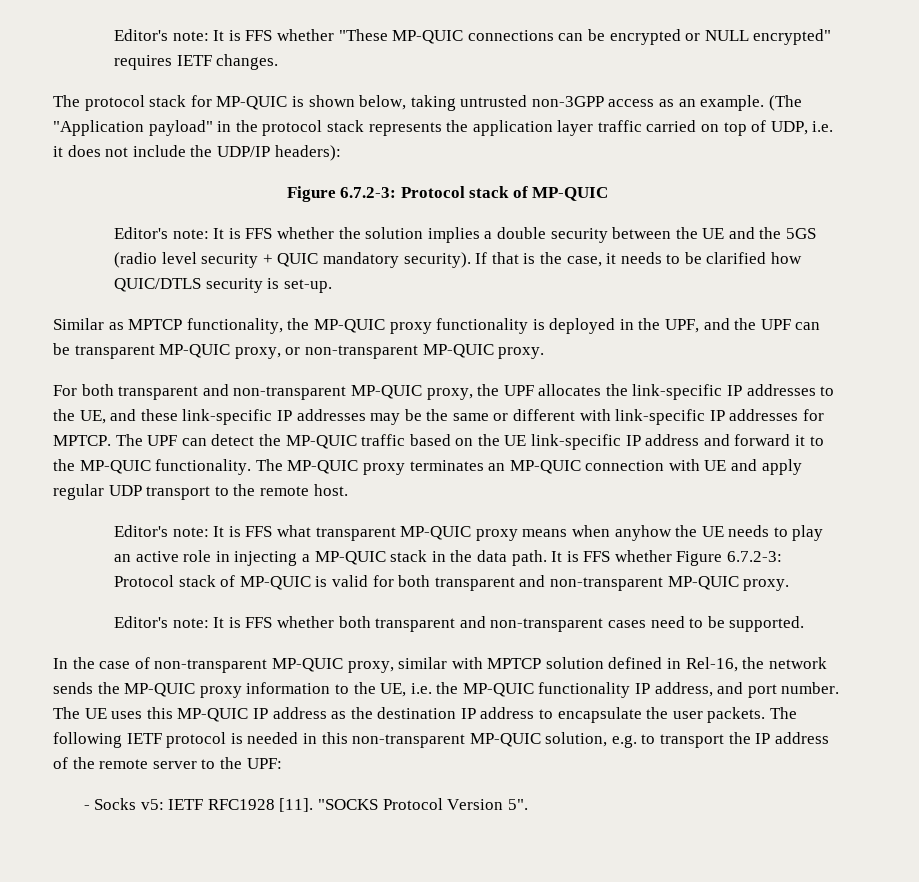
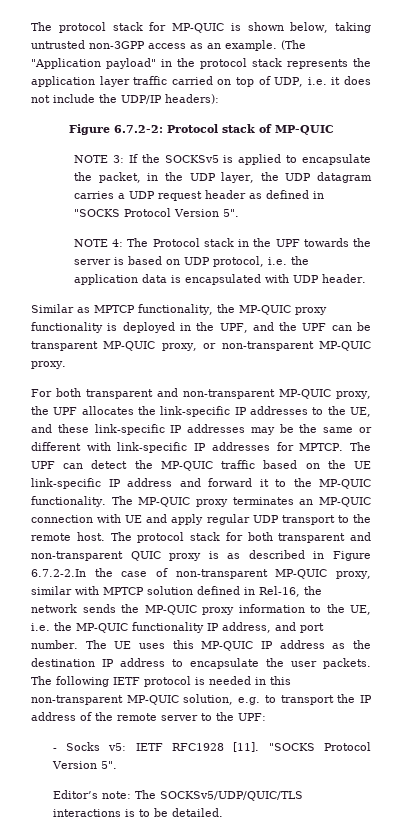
[114,29,832,45] [114,54,279,70] Editor's note: It is FFS whether "These MP-QUIC connections can be encrypted or NULL encrypted" requires IETF changes. // -> (31, 26) none
[340,187,397,198] 6.7.2-3: -> [113,125,163,133] 6.7.2-2:
[114,227,817,243] [114,252,803,268] [114,278,332,293] Editor's note: It is FFS whether the solution implies a double security between the UE and the 5GS (radio level security + QUIC mandatory security). If that is the case, it needs to be clarified how QUIC/DTLS security is set-up. -> [74,154,371,165] [74,172,372,183] [74,190,325,201] [74,208,240,217] [74,238,371,247] [74,256,310,267] [74,274,367,285] NOTE 3: If the SOCKSv5 is applied to encapsulate the packet, in the UDP layer, the UDP datagram carries a UDP request header as defined in "SOCKS Protocol Version 5". // NOTE 4: The Protocol stack in the UPF towards the server is based on UDP protocol, i.e. the application data is encapsulated with UDP header.
[114,525,824,541] [114,550,783,566] [114,575,368,590] // Editor's note: It is FFS what transparent MP-QUIC proxy means when anyhow the UE needs to play an active role in injecting a MP-QUIC stack in the data path. It is FFS whether Figure 6.7.2-3: Protocol stack of MP-QUIC is valid -> [110,532,220,543] The protocol stack
[667,576,790,591] [114,616,805,632] [53,658,68,669] MP-QUIC proxy. // Editor's note: It is FFS whether both transparent and non-transparent cases need to be supported. // In -> [130,550,371,561] [31,569,86,577] QUIC proxy is as described in Figure 6.7.2-2.In
(528, 804) none -> [52,790,303,801] [52,808,223,817] // Editor’s note: The SOCKSv5/UDP/QUIC/TLS interactions is to be detailed.

